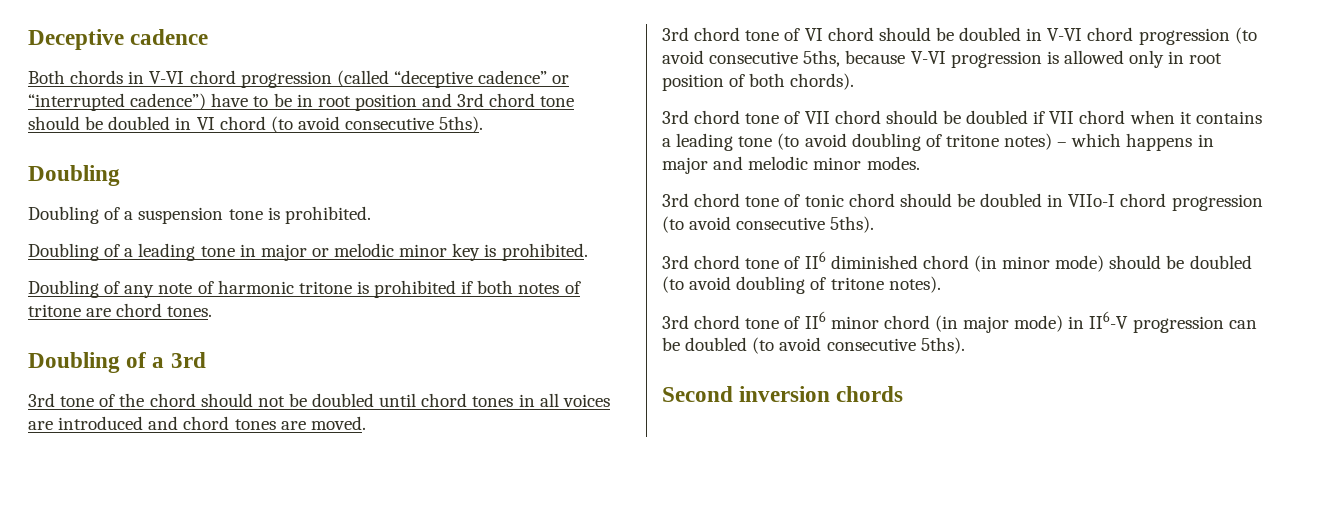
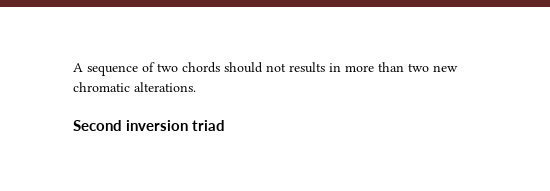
[28,29,209,50] [28,70,570,88] [28,93,575,111] [28,116,484,133] [28,165,120,186] [28,206,371,224] [28,243,588,261] [28,280,581,298] [28,303,213,317] [28,352,206,373] [28,393,610,407] [28,416,366,430] [662,27,1257,45] [662,50,1223,68] [662,73,855,91] [662,110,1262,124] [662,133,1214,151] [662,156,920,174] [662,193,1263,211] [662,216,875,233] [662,251,1252,272] [662,276,941,294] [662,311,1257,333] [662,337,965,354] Deceptive cadence // Both chords in V-VI chord progression (called “deceptive cadence” or “interrupted cadence”) have to be in root position and 3rd chord tone should be doubled in VI chord (to avoid consecutive 5ths). // Doubling // Doubling of a suspension tone is prohibited. // Doubling of a leading tone in major or melodic minor key is prohibited. // Doubling of any note of harmonic tritone is prohibited if both notes of tritone are chord tones. // Doubling of a 3rd // 3rd tone of the chord should not be doubled until chord tones in all voices are introduced and chord tones are moved. // 3rd chord tone of VI chord should be doubled in V-VI chord progression (to avoid consecutive 5ths, because V-VI progression is allowed only in root position of both chords). // 3rd chord tone of VII chord should be doubled if VII chord when it contains a leading tone (to avoid doubling of tritone notes) – which happens in major and melodic minor modes. // 3rd chord tone of tonic chord should be doubled in VIIo-I chord progression (to avoid consecutive 5ths). // 3rd chord tone of II6 diminished chord (in minor mode) should be doubled (to avoid doubling of tritone notes). // 3rd chord tone of II6 minor chord (in major mode) in II6-V progression can be doubled (to avoid consecutive 5ths). -> [73,62,458,76] [73,82,196,92] A sequence of two chords should not results in more than two new chromatic alterations.
[836,386,904,402] chords -> [192,120,225,131] triad

